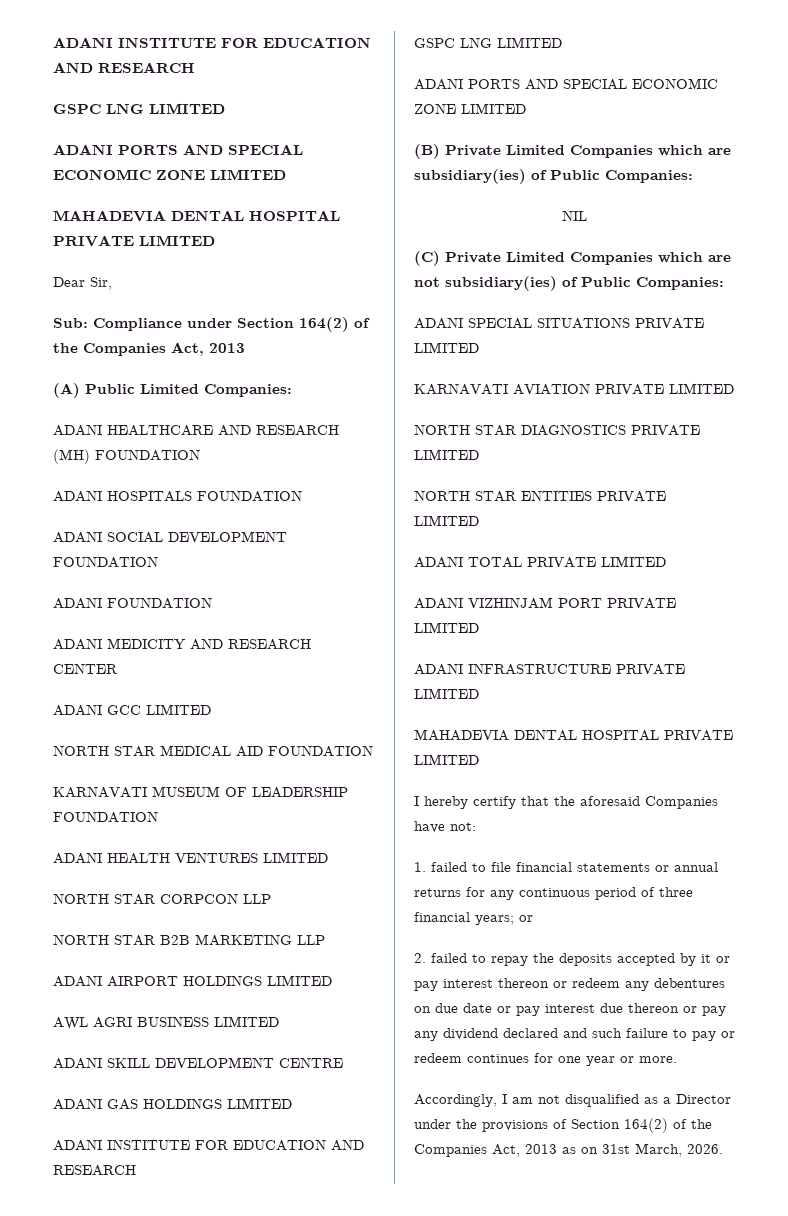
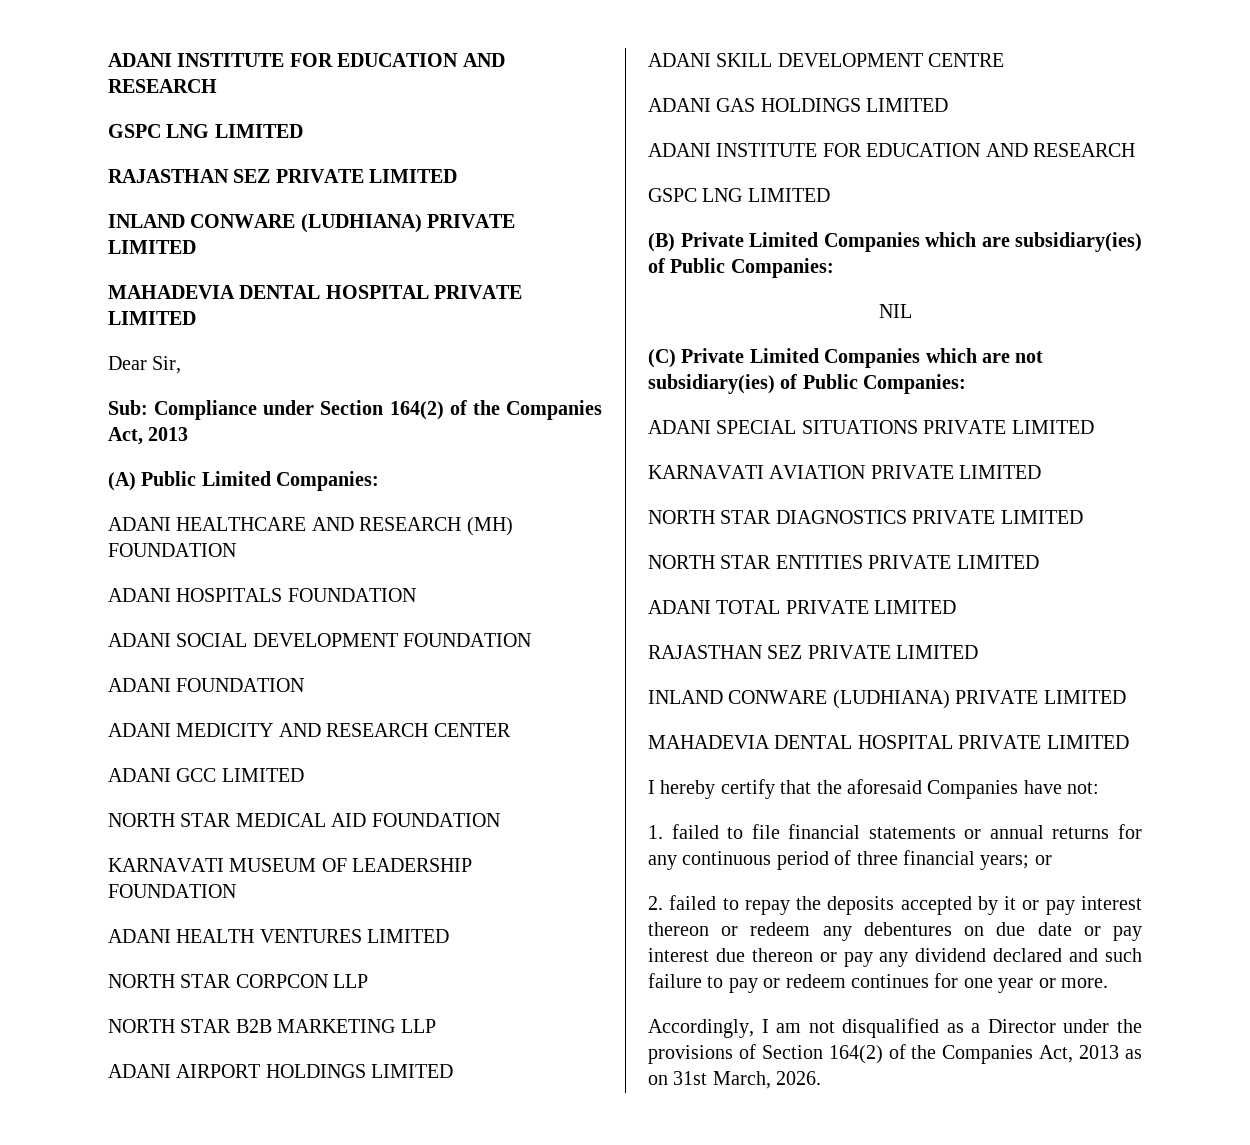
[53,37,371,48] [53,62,195,73] [53,103,225,114] [53,144,303,155] [53,169,205,180] ADANI INSTITUTE FOR EDUCATION AND RESEARCH // GSPC LNG LIMITED // ADANI PORTS AND SPECIAL ECONOMIC ZONE -> [108,53,505,67] [108,79,217,93] [108,124,303,138] [108,169,458,183] [108,214,516,233] ADANI INSTITUTE FOR EDUCATION AND RESEARCH // GSPC LNG LIMITED // RAJASTHAN SEZ PRIVATE LIMITED // INLAND CONWARE (LUDHIANA) PRIVATE
[53,1016,279,1030] // AWL AGRI BUSINESS LIMITED -> (454, 1071) none
[414,78,718,90] [414,103,526,114] // ADANI PORTS AND SPECIAL ECONOMIC ZONE LIMITED -> (830, 195) none
[414,597,676,609] [414,622,479,633] [414,663,611,675] ADANI VIZHINJAM PORT PRIVATE LIMITED // ADANI INFRASTRUCTURE -> [648,645,979,659] [648,690,950,709] RAJASTHAN SEZ PRIVATE LIMITED // INLAND CONWARE (LUDHIANA)

